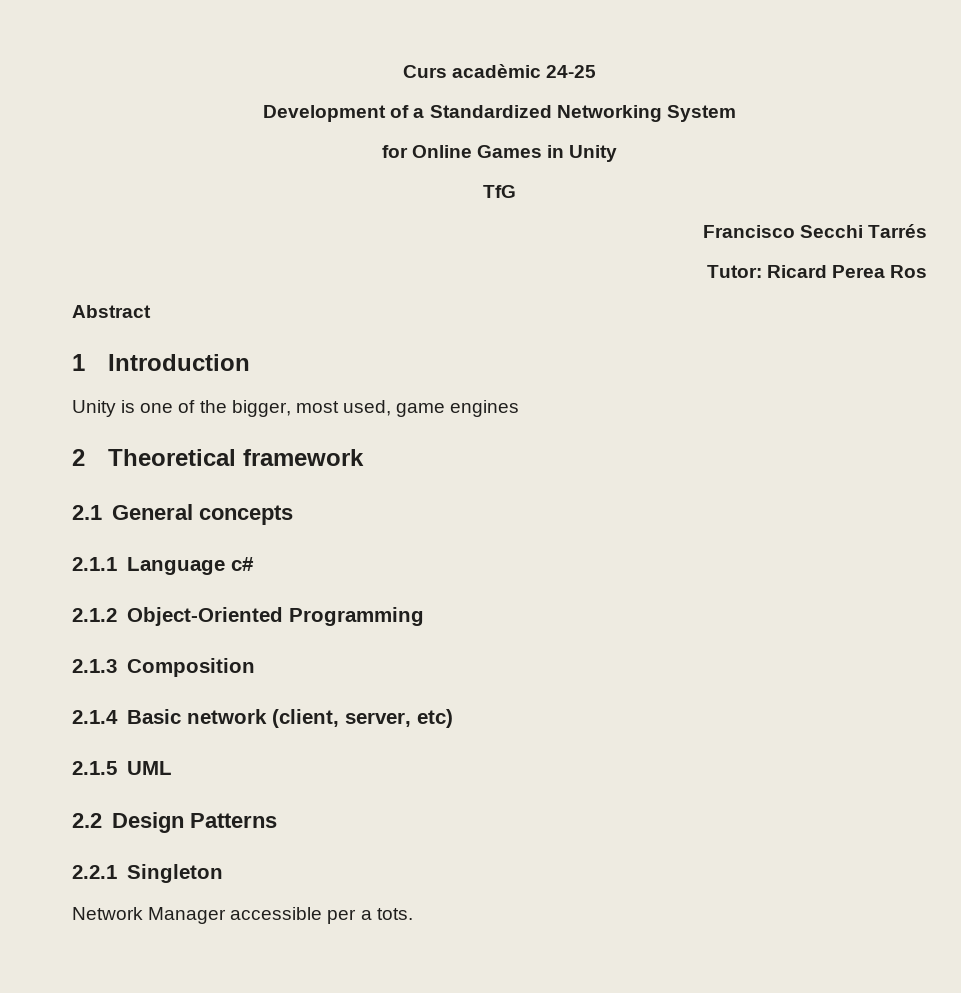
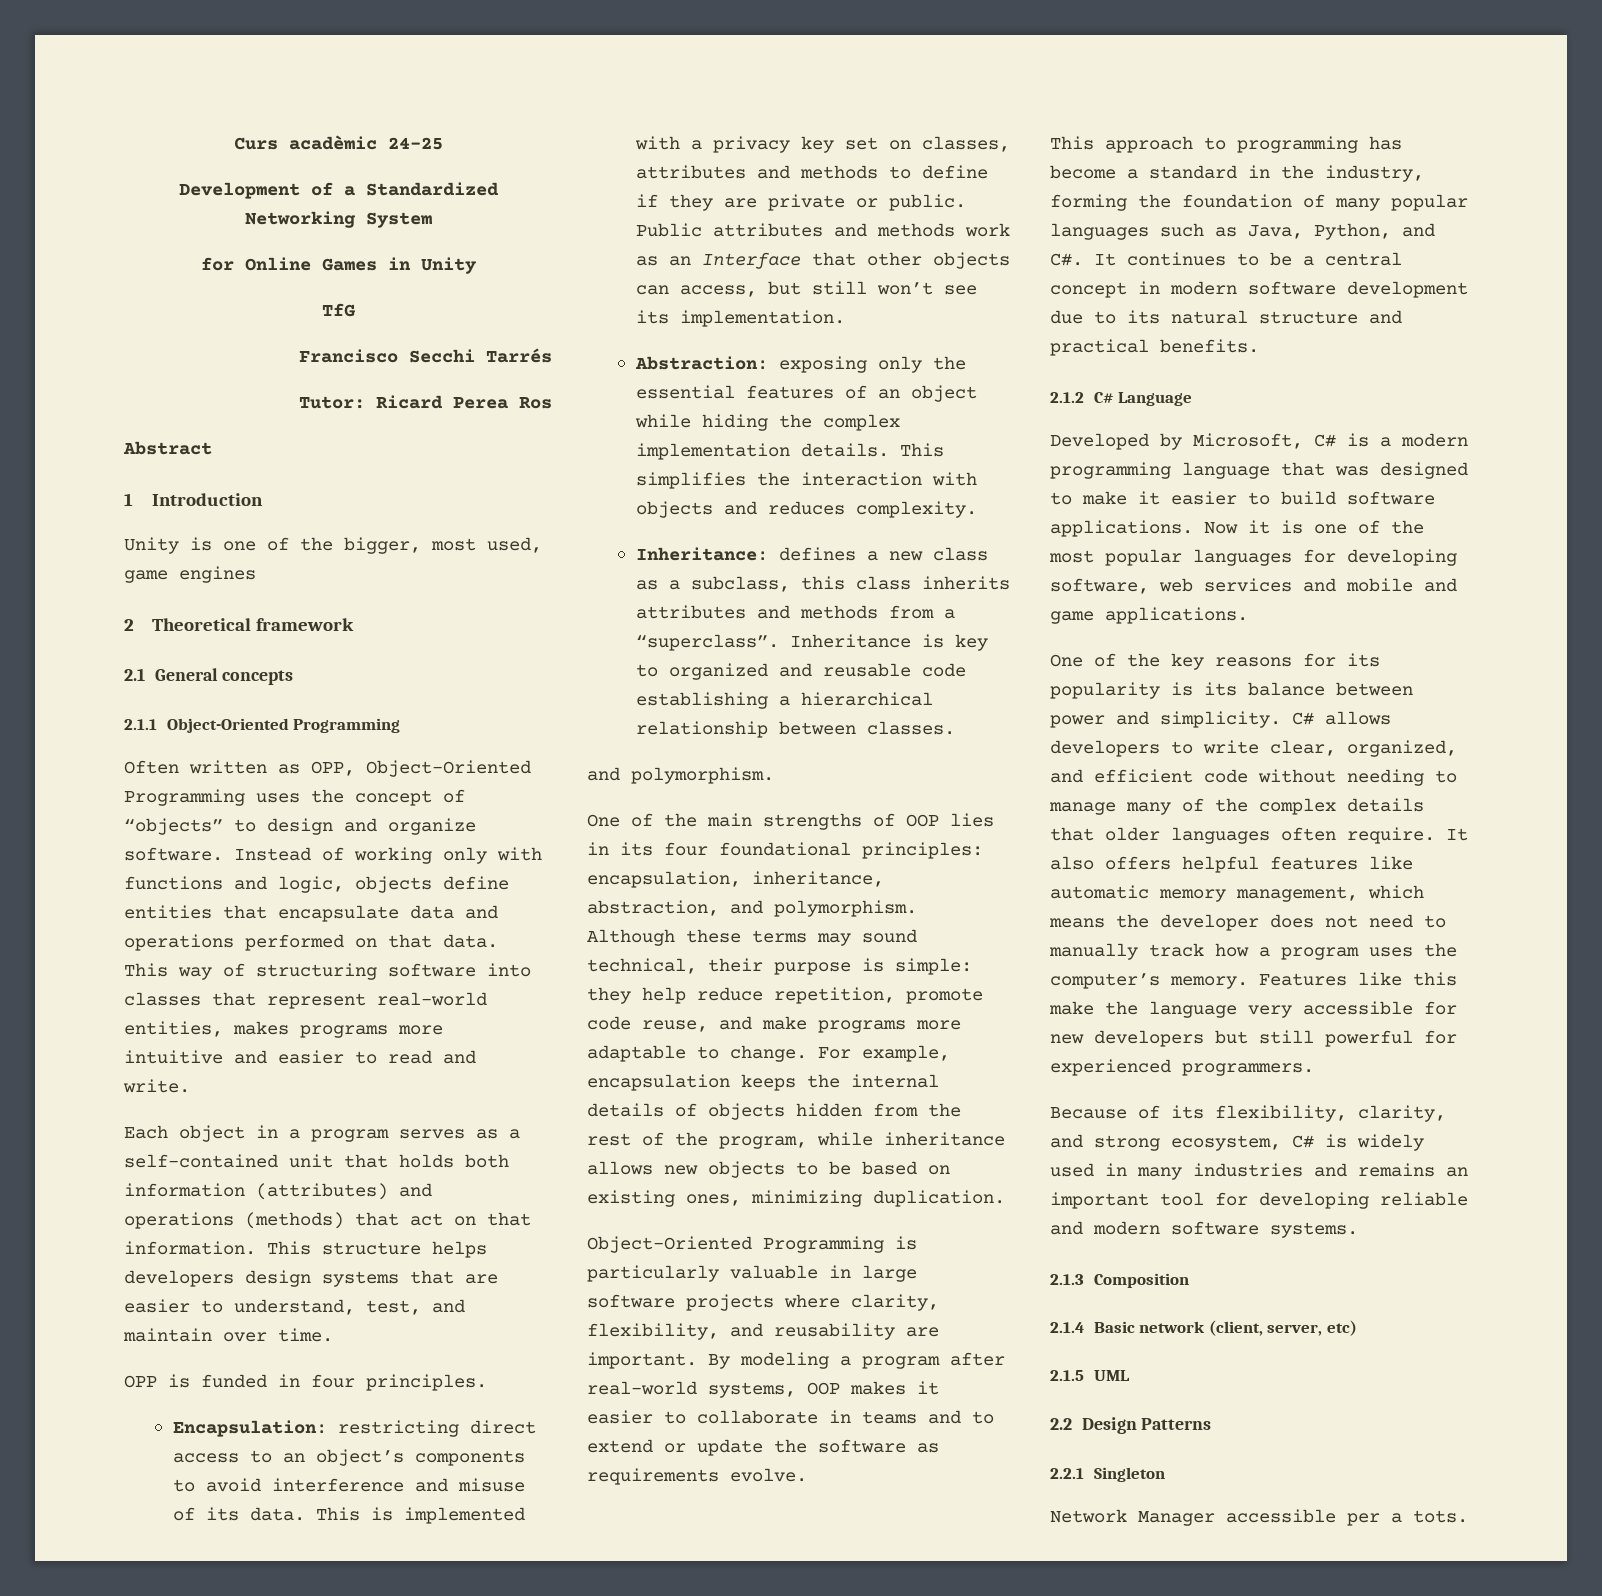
[126,557,254,575] [72,607,424,626] Language c# // 2.1.2 Object-Oriented Programming -> [166,718,401,733] [124,760,531,777] [124,789,465,806] [124,818,476,835] [124,847,542,864] [124,876,509,893] [124,905,498,922] [124,934,498,951] [124,963,531,980] [124,992,487,1009] [124,1021,443,1038] [124,1050,476,1064] [123,1079,190,1093] [124,1125,520,1142] [124,1154,509,1168] [124,1183,432,1200] [124,1212,531,1229] [124,1241,487,1258] [124,1270,498,1287] [124,1299,465,1315] [123,1328,333,1342] [124,1374,487,1391] [172,1420,536,1437] [172,1449,525,1466] [172,1478,525,1492] [172,1507,525,1524] [634,136,1010,153] [635,165,988,179] [635,194,966,211] [635,223,1010,237] [635,252,1010,269] [635,281,977,297] [635,310,845,327] [634,356,966,373] [635,385,977,402] [634,414,900,431] [635,443,944,460] [635,472,977,489] [635,501,977,518] [635,547,988,561] [635,576,1010,592] [635,605,955,619] [635,634,988,651] [635,663,966,680] [635,692,933,709] [635,721,955,738] [587,767,774,784] [587,813,994,830] [587,842,983,859] [587,871,884,888] [587,900,917,917] [587,929,917,946] [587,958,972,975] [587,987,983,1004] [587,1016,961,1033] [587,1045,950,1062] [587,1074,939,1091] [587,1103,961,1120] [587,1132,1005,1149] [587,1161,950,1178] [587,1190,1005,1207] [587,1236,917,1253] [587,1265,917,1282] [587,1294,939,1311] [587,1323,939,1340] [587,1352,1005,1369] [587,1381,939,1398] [587,1410,994,1424] [587,1439,939,1456] [587,1468,807,1485] [1050,136,1402,153] [1050,165,1424,182] [1050,194,1468,211] [1050,223,1435,240] [1050,252,1402,266] [1050,281,1468,298] [1050,310,1402,324] [1050,339,1259,356] [1050,392,1193,406] [1050,433,1468,450] [1050,462,1468,479] [1050,491,1435,505] [1050,520,1424,537] [1049,549,1457,566] [1050,578,1457,594] [1050,607,1248,624] [1050,653,1380,670] [1050,682,1413,699] [1050,711,1391,728] [1050,740,1457,757] [1050,769,1457,786] [1049,798,1424,815] [1050,827,1468,844] [1050,856,1413,873] [1050,885,1424,902] [1049,914,1446,931] [1049,943,1457,960] [1050,972,1457,989] [1049,1001,1457,1018] [1050,1030,1457,1047] [1050,1059,1314,1076] [1050,1105,1446,1122] [1050,1134,1424,1151] [1050,1163,1468,1180] [1050,1192,1468,1209] [1050,1221,1358,1238] Object-Oriented Programming // Often written as OPP, Object-Oriented Programming uses the concept of “objects” to design and organize software. Instead of working only with functions and logic, objects define entities that encapsulate data and operations performed on that data. This way of structuring software into classes that represent real-world entities, makes programs more intuitive and easier to read and write. // Each object in a program serves as a self-contained unit that holds both information (attributes) and operations (methods) that act on that information. This structure helps developers design systems that are easier to understand, test, and maintain over time. // OPP is funded in four principles. // Encapsulation: restricting direct access to an object’s components to avoid interference and misuse of its data. This is implemented with a privacy key set on classes, attributes and methods to define if they are private or public. Public attributes and methods work as an Interface that other objects can access, but still won’t see its implementation. // Abstraction: exposing only the essential features of an object while hiding the complex implementation details. This simplifies the interaction with objects and reduces complexity. // Inheritance: defines a new class as a subclass, this class inherits attributes and methods from a “superclass”. Inheritance is key to organized and reusable code establishing a hierarchical relationship between classes. // and polymorphism. // One of the main strengths of OOP lies in its four foundational principles: encapsulation, inheritance, abstraction, and polymorphism. Although these terms may sound technical, their purpose is simple: they help reduce repetition, promote code reuse, and make programs more adaptable to change. For example, encapsulation keeps the internal details of objects hidden from the rest of the program, while inheritance allows new objects to be based on existing ones, minimizing duplication. // Object-Oriented Programming is particularly valuable in large software projects where clarity, flexibility, and reusability are important. By modeling a program after real-world systems, OOP makes it easier to collaborate in teams and to extend or update the software as requirements evolve. // This approach to programming has become a standard in the industry, forming the foundation of many popular languages such as Java, Python, and C#. It continues to be a central concept in modern software development due to its natural structure and practical benefits. // 2.1.2 C# Language // Developed by Microsoft, C# is a modern programming language that was designed to make it easier to build software applications. Now it is one of the most popular languages for developing software, web services and mobile and game applications. // One of the key reasons for its popularity is its balance between power and simplicity. C# allows developers to write clear, organized, and efficient code without needing to manage many of the complex details that older languages often require. It also offers helpful features like automatic memory management, which means the developer does not need to manually track how a program uses the computer’s memory. Features like this make the language very accessible for new developers but still powerful for experienced programmers. // Because of its flexibility, clarity, and strong ecosystem, C# is widely used in many industries and remains an important tool for developing reliable and modern software systems.

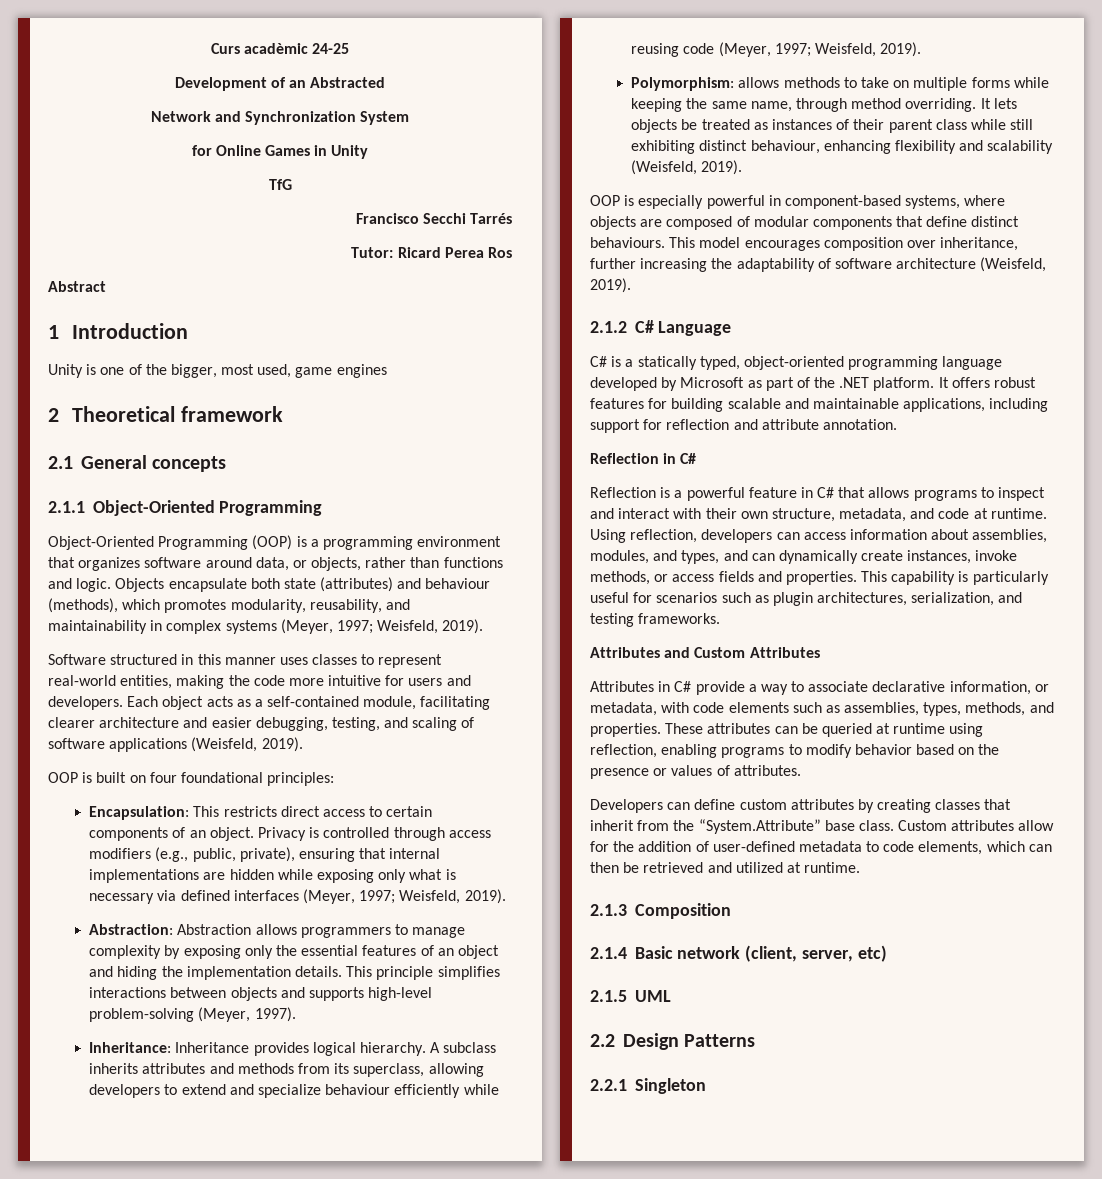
[343,182,499,196] [244,211,356,228] a Standardized Networking -> [289,77,386,88] [150,111,357,125] an Abstracted // Network and Synchronization
[124,760,531,777] [124,789,465,806] [124,818,476,835] [124,847,542,864] [124,876,509,893] [124,905,498,922] [124,934,498,951] [124,963,531,980] [124,992,487,1009] [124,1021,443,1038] [124,1050,476,1064] [123,1079,190,1093] [124,1125,520,1142] [124,1154,509,1168] [124,1183,432,1200] [124,1212,531,1229] [124,1241,487,1258] [124,1270,498,1287] [124,1299,465,1315] [123,1328,333,1342] [124,1374,487,1391] Often written as OPP, Object-Oriented Programming uses the concept of “objects” to design and organize software. Instead of working only with functions and logic, objects define entities that encapsulate data and operations performed on that data. This way of structuring software into classes that represent real-world entities, makes programs more intuitive and easier to read and write. // Each object in a program serves as a self-contained unit that holds both information (attributes) and operations (methods) that act on that information. This structure helps developers design systems that are easier to understand, test, and maintain over time. // OPP is funded in four principles. -> [48,535,502,550] [48,557,503,571] [48,577,491,592] [48,598,410,613] [48,619,484,634] [48,654,443,668] [48,675,471,689] [48,696,491,710] [48,717,475,731] [48,737,303,752] [48,772,335,786] Object-Oriented Programming (OOP) is a programming environment that organizes software around data, or objects, rather than functions and logic. Objects encapsulate both state (attributes) and behaviour (methods), which promotes modularity, reusability, and maintainability in complex systems (Meyer, 1997; Weisfeld, 2019). // Software structured in this manner uses classes to represent real-world entities, making the code more intuitive for users and developers. Each object acts as a self-contained module, facilitating clearer architecture and easier debugging, testing, and scaling of software applications (Weisfeld, 2019). // OOP is built on four foundational principles:
[337,1420,459,1437] restricting -> [193,806,277,817] This restricts
[282,1449,525,1466] [172,1478,525,1492] [172,1507,525,1524] [634,136,1010,153] [635,165,988,179] [635,194,966,211] [635,223,1010,237] [635,252,1010,269] [635,281,977,297] [635,310,845,327] [634,356,768,370] an object’s components to avoid interference and misuse of its data. This is implemented with a privacy key set on classes, attributes and methods to define if they are private or public. Public attributes and methods work as an Interface that other objects can access, but still won’t see its implementation. // Abstraction: -> [386,806,433,817] [89,827,491,841] [89,847,441,862] [89,869,456,883] [89,889,506,904] [89,924,466,938] [89,945,181,959] certain components of an object. Privacy is controlled through access modifiers (e.g., public, private), ensuring that internal implementations are hidden while exposing only what is necessary via defined interfaces (Meyer, 1997; Weisfeld, 2019). // Abstraction: Abstraction allows programmers to manage complexity by
[634,414,691,428] while -> [89,966,114,977] and
[822,414,900,431] complex -> (183, 971) none
[635,472,977,489] [635,501,977,518] [635,547,988,561] [635,576,911,592] simplifies the interaction with objects and reduces complexity. // Inheritance: defines a new class as a subclass, this class -> [376,966,500,980] [89,987,433,1001] [89,1007,296,1022] [89,1042,497,1056] principle simplifies interactions between objects and supports high-level problem-solving (Meyer, 1997). // Inheritance: Inheritance provides logical hierarchy. A subclass
[943,609,955,619] [635,634,988,651] [635,663,966,680] [635,692,933,709] [635,721,955,738] [587,767,774,784] [587,813,994,830] [587,842,983,859] [587,871,884,888] [587,900,917,917] [587,929,917,946] [587,958,972,975] [587,987,983,1004] [587,1016,961,1033] [587,1045,950,1062] [587,1074,939,1091] [587,1103,961,1120] [587,1132,1005,1149] [587,1161,950,1178] [587,1190,1005,1207] [587,1236,917,1253] [587,1265,917,1282] [587,1294,939,1311] [587,1323,939,1340] [587,1352,1005,1369] [587,1381,939,1398] [587,1410,994,1424] [587,1439,939,1456] [587,1468,807,1485] [1050,136,1402,153] [1050,165,1424,182] [1050,194,1468,211] [1050,223,1435,240] [1050,252,1402,266] [1050,281,1468,298] [1050,310,1402,324] [1050,339,1259,356] [1050,392,1193,406] [1050,433,1468,450] [1050,462,1468,479] [1050,491,1435,505] [1050,520,1424,537] [1049,549,1457,566] [1050,578,1457,594] [1050,607,1248,624] [1050,653,1380,670] [1050,682,1413,699] [1050,711,1391,728] [1050,740,1457,757] [1050,769,1457,786] [1049,798,1424,815] [1050,827,1468,844] [1050,856,1413,873] [1050,885,1424,902] [1049,914,1446,931] [1049,943,1457,960] [1050,972,1457,989] [1049,1001,1457,1018] [1050,1030,1457,1047] [1050,1059,1314,1076] [1050,1105,1446,1122] [1050,1134,1424,1151] [1050,1163,1468,1180] [1050,1192,1468,1209] [1050,1221,1358,1238] a “superclass”. Inheritance is key to organized and reusable code establishing a hierarchical relationship between classes. // and polymorphism. // One of the main strengths of OOP lies in its four foundational principles: encapsulation, inheritance, abstraction, and polymorphism. Although these terms may sound technical, their purpose is simple: they help reduce repetition, promote code reuse, and make programs more adaptable to change. For example, encapsulation keeps the internal details of objects hidden from the rest of the program, while inheritance allows new objects to be based on existing ones, minimizing duplication. // Object-Oriented Programming is particularly valuable in large software projects where clarity, flexibility, and reusability are important. By modeling a program after real-world systems, OOP makes it easier to collaborate in teams and to extend or update the software as requirements evolve. // This approach to programming has become a standard in the industry, forming the foundation of many popular languages such as Java, Python, and C#. It continues to be a central concept in modern software development due to its natural structure and practical benefits. // 2.1.2 C# Language // Developed by Microsoft, C# is a modern programming language that was designed to make it easier to build software applications. Now it is one of the most popular languages for developing software, web services and mobile and game applications. // One of the key reasons for its popularity is its balance between power and simplicity. C# allows developers to write clear, organized, and efficient code without needing to manage many of the complex details that older languages often require. It also offers helpful features like automatic memory management, which means the developer does not need to manually track how a program uses the computer’s memory. Features like this make the language very accessible for new developers but still powerful for experienced programmers. // Because of its flexibility, clarity, and strong ecosystem, C# is widely used in many industries and remains an important tool for developing reliable and modern software systems. -> [334,1063,484,1077] [89,1084,499,1098] [631,42,922,57] [631,77,1049,91] [631,98,1017,112] [631,119,1034,133] [631,140,1054,154] [631,160,743,175] [590,195,1006,209] [590,216,1020,230] [590,237,1019,251] [590,257,1047,272] [590,278,631,293] [590,320,732,336] [590,356,1003,370] [590,377,1037,391] [590,398,1049,412] [590,419,897,433] [590,453,697,464] [590,487,1046,501] [590,508,1047,522] [590,529,1048,543] [590,550,1018,564] [590,571,1049,585] [590,592,1023,606] [590,613,721,627] [590,647,820,658] [590,681,1049,695] [590,702,1054,716] [590,723,984,737] [590,744,1000,758] [590,765,801,779] [590,799,1012,813] [590,819,1055,834] [590,841,1052,855] [590,862,861,873] its superclass, allowing developers to extend and specialize behaviour efficiently while reusing code (Meyer, 1997; Weisfeld, 2019). // Polymorphism: allows methods to take on multiple forms while keeping the same name, through method overriding. It lets objects be treated as instances of their parent class while still exhibiting distinct behaviour, enhancing flexibility and scalability (Weisfeld, 2019). // OOP is especially powerful in component-based systems, where objects are composed of modular components that define distinct behaviours. This model encourages composition over inheritance, further increasing the adaptability of software architecture (Weisfeld, 2019). // 2.1.2 C# Language // C# is a statically typed, object-oriented programming language developed by Microsoft as part of the .NET platform. It offers robust features for building scalable and maintainable applications, including support for reflection and attribute annotation. // Reflection in C# // Reflection is a powerful feature in C# that allows programs to inspect and interact with their own structure, metadata, and code at runtime. Using reflection, developers can access information about assemblies, modules, and types, and can dynamically create instances, invoke methods, or access fields and properties. This capability is particularly useful for scenarios such as plugin architectures, serialization, and testing frameworks. // Attributes and Custom Attributes // Attributes in C# provide a way to associate declarative information, or metadata, with code elements such as assemblies, types, methods, and properties. These attributes can be queried at runtime using reflection, enabling programs to modify behavior based on the presence or values of attributes. // Developers can define custom attributes by creating classes that inherit from the “System.Attribute” base class. Custom attributes allow for the addition of user-defined metadata to code elements, which can then be retrieved and utilized at runtime.
[1050,1509,1468,1526] // Network Manager accessible per a tots. -> (706, 1086) none

